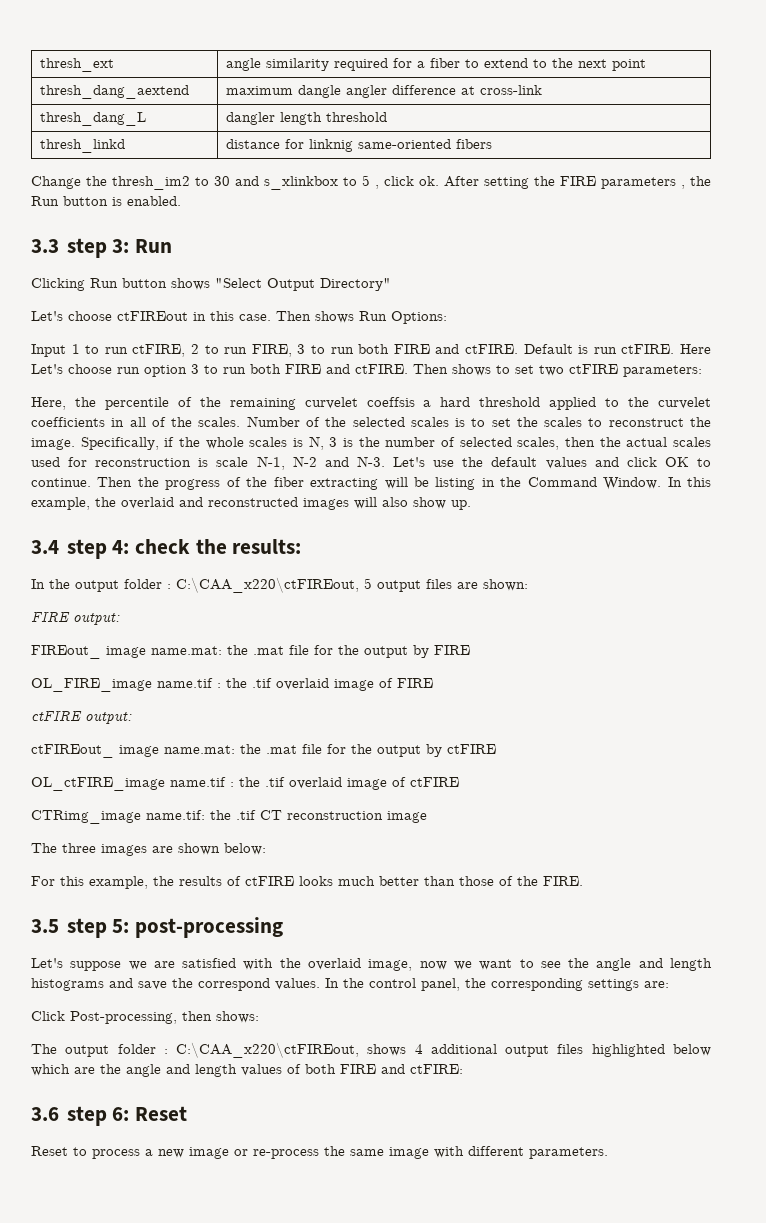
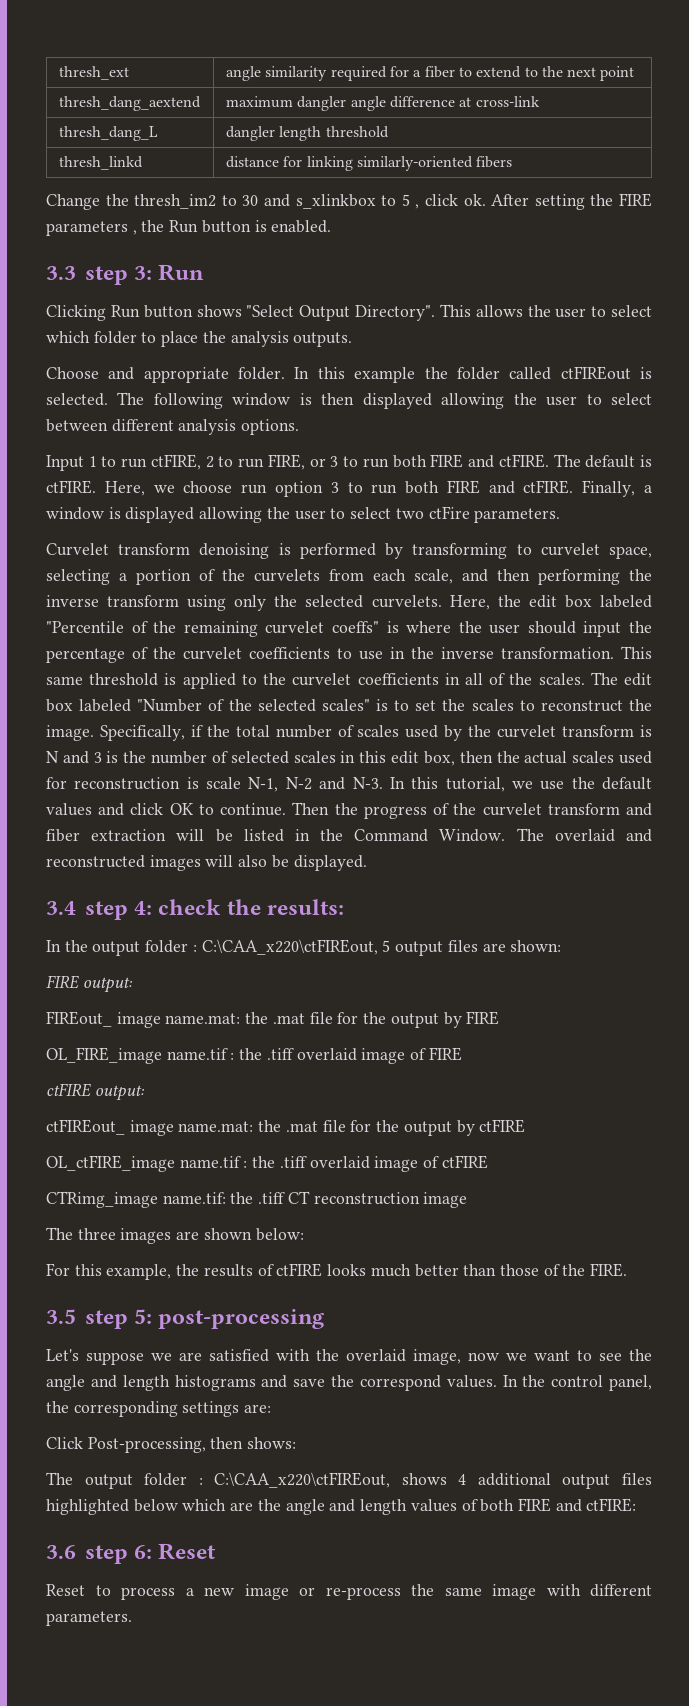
[297,85,387,98] dangle angler -> [297,96,386,111] dangler angle
[308,139,451,152] linknig same-oriented -> [306,156,473,171] linking similarly-oriented
[320,278,391,291] [31,311,447,324] Directory" // Let's choose ctFIREout in this case. Then shows Run Options: -> [355,304,652,321] [46,331,353,347] [46,366,653,383] [46,392,652,409] [46,419,300,435] Directory". This allows the user to select which folder to place the analysis outputs. // Choose and appropriate folder. In this example the folder called ctFIREout is selected. The following window is then displayed allowing the user to select between different analysis options.
[297,344,712,354] [31,364,63,374] 3 to run both FIRE and ctFIRE. Default is run ctFIRE. Here Let's -> [309,454,653,468] [46,480,175,496] or 3 to run both FIRE and ctFIRE. The default is ctFIRE. Here, we
[413,364,702,377] [31,397,541,410] Then shows to set two ctFIRE parameters: // Here, the percentile of the remaining curvelet coeffsis a hard threshold -> [582,480,652,497] [46,506,561,523] [46,543,652,559] [46,569,652,585] [46,595,652,611] [46,621,652,637] [46,646,652,663] [46,673,177,686] Finally, a window is displayed allowing the user to select two ctFire parameters. // Curvelet transform denoising is performed by transforming to curvelet space, selecting a portion of the curvelets from each scale, and then performing the inverse transform using only the selected curvelets. Here, the edit box labeled "Percentile of the remaining curvelet coeffs" is where the user should input the percentage of the curvelet coefficients to use in the inverse transformation. This same threshold is
[246,416,300,427] Number -> [590,672,652,686] [46,699,203,712] The edit box labeled "Number
[410,417,449,427] scales -> [321,699,370,711] scales"
[205,436,324,450] whole scales is N, -> [235,725,652,741] [46,751,89,764] total number of scales used by the curvelet transform is N and
[517,437,560,450] scales, -> [293,751,455,766] scales in this edit box,
[393,457,426,467] Let's -> [389,777,533,792] In this tutorial, we
[273,477,379,490] fiber extracting -> [482,803,652,816] [46,829,167,842] curvelet transform and fiber extraction
[435,477,476,490] listing -> [243,829,284,842] listed
[667,477,711,487] [31,497,116,510] In this example, the -> [516,828,544,841] The
[413,497,471,510] show up. -> [271,855,367,871] be displayed.
[252,678,272,688] .tif -> [266,1048,294,1060] .tiff
[265,777,285,787] .tif -> [279,1156,307,1168] .tiff
[236,810,256,820] .tif -> [258,1192,286,1204] .tiff

